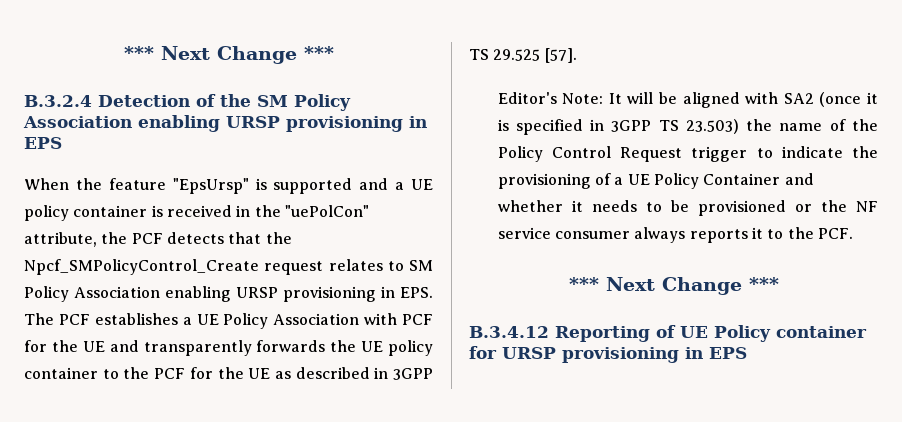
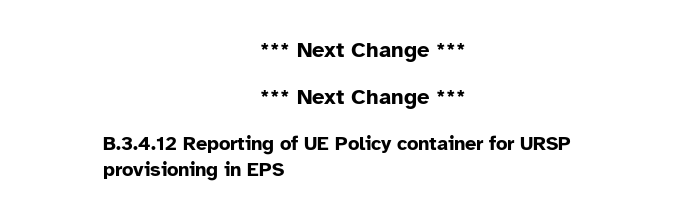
[123,46,334,64] [24,94,351,111] [23,115,427,132] [24,137,62,149] [24,178,433,194] [24,205,369,221] [24,232,292,247] [24,259,433,275] [24,286,433,302] [24,313,433,329] [24,340,433,356] [24,367,433,380] [469,48,577,63] [497,92,879,108] [497,119,878,135] [497,146,878,162] [497,173,814,189] [497,200,878,216] [497,227,853,243] *** Next Change *** // B.3.2.4 Detection of the SM Policy Association enabling URSP provisioning in EPS // When the feature "EpsUrsp" is supported and a UE policy container is received in the "uePolCon" attribute, the PCF detects that the Npcf_SMPolicyControl_Create request relates to SM Policy Association enabling URSP provisioning in EPS. The PCF establishes a UE Policy Association with PCF for the UE and transparently forwards the UE policy container to the PCF for the UE as described in 3GPP TS 29.525 [57]. // Editor's Note: It will be aligned with SA2 (once it is specified in 3GPP TS 23.503) the name of the Policy Control Request trigger to indicate the provisioning of a UE Policy Container and whether it needs to be provisioned or the NF service consumer always reports it to the PCF. -> [260,43,466,62] *** Next Change ***

